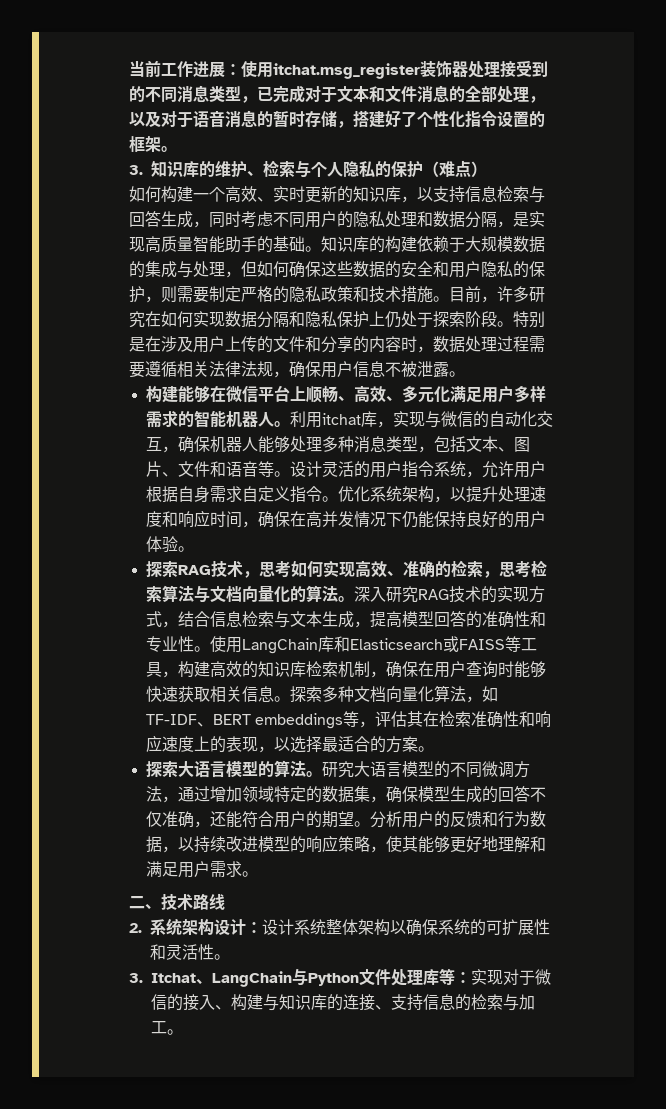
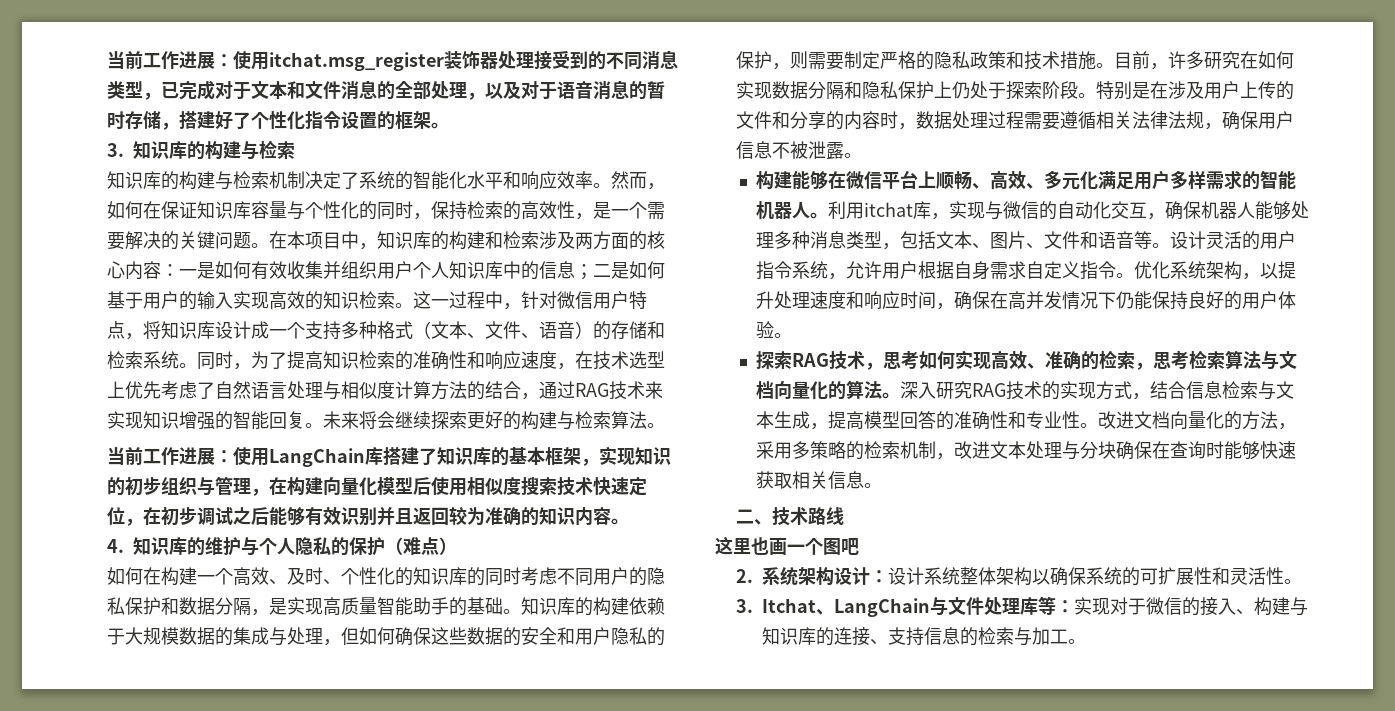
[214,160,295,178] 维护、检索 -> [205,140,296,160] [107,171,666,190] [107,201,666,220] [107,231,666,250] [107,261,666,280] [107,291,648,310] [107,321,666,340] [107,351,666,370] [107,381,664,400] [107,411,666,430] [107,446,672,467] [107,476,648,496] [107,506,630,526] [107,537,242,556] 构建与检索 // 知识库的构建与检索机制决定了系统的智能化水平和响应效率。然而，如何在保证知识库容量与个性化的同时，保持检索的高效性，是一个需要解决的关键问题。在本项目中，知识库的构建和检索涉及两方面的核心内容：一是如何有效收集并组织用户个人知识库中的信息；二是如何基于用户的输入实现高效的知识检索。这一过程中，针对微信用户特点，将知识库设计成一个支持多种格式（文本、文件、语音）的存储和检索系统。同时，为了提高知识检索的准确性和响应速度，在技术选型上优先考虑了自然语言处理与相似度计算方法的结合，通过RAG技术来实现知识增强的智能回复。未来将会继续探索更好的构建与检索算法。 // 当前工作进展：使用LangChain库搭建了知识库的基本框架，实现知识的初步组织与管理，在构建向量化模型后使用相似度搜索技术快速定位，在初步调试之后能够有效识别并且返回较为准确的知识内容。 // 4.知识库的维护
(161, 194) none -> [143,567,162,585] 在
[272,186,545,203] [128,211,209,228] 实时更新的知识库，以支持信息检索与回答生成， -> [287,567,486,586] 及时、个性化的知识库的
[384,211,417,227] 处理 -> [125,597,162,615] 保护
[210,636,538,654] [146,661,467,678] 使用LangChain库和Elasticsearch或FAISS等工具，构建高效的知识库检索机制，确保在用户 -> [1097,411,1296,430] [755,441,1170,460] 改进文档向量化的方法，采用多策略的检索机制，改进文本处理与分块确保在
[290,685,499,703] [146,711,552,729] [146,735,435,753] [146,760,531,778] [146,786,547,803] [146,811,547,828] [146,835,547,853] [146,861,259,878] 探索多种文档向量化算法，如TF-IDF、BERT embeddings等，评估其在检索准确性和响应速度上的表现，以选择最适合的方案。 // 探索大语言模型的算法。研究大语言模型的不同微调方法，通过增加领域特定的数据集，确保模型生成的回答不仅准确，还能符合用户的期望。分析用户的反馈和行为数据，以持续改进模型的响应策略，使其能够更好地理解和满足用户需求。 -> (882, 485) none
(225, 901) none -> [715,536,859,555] // 这里也画一个图吧
[307,973,359,986] Python -> (949, 606) none

